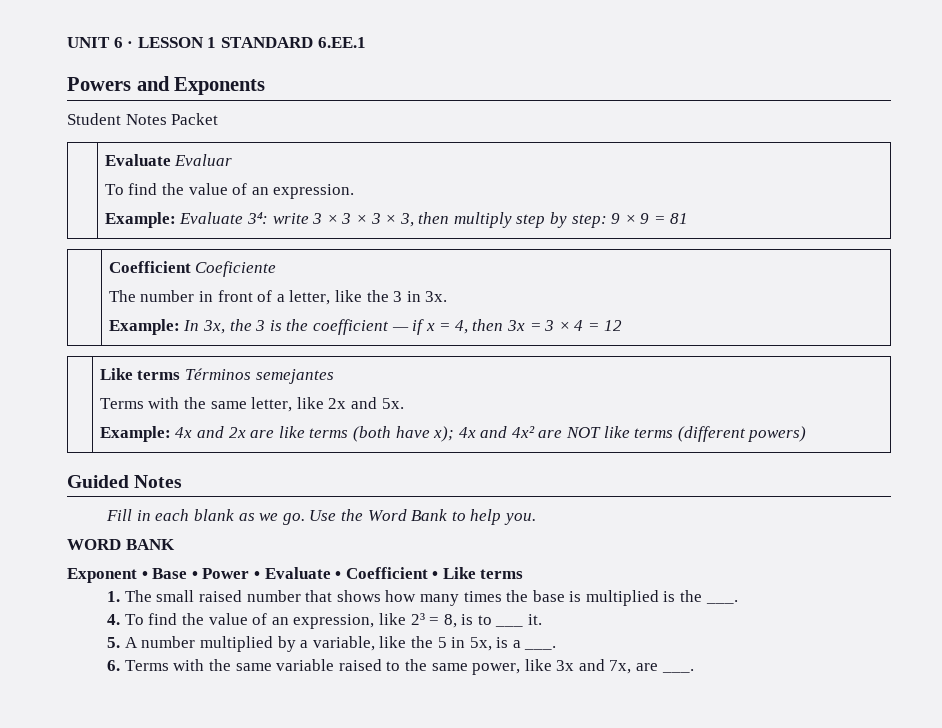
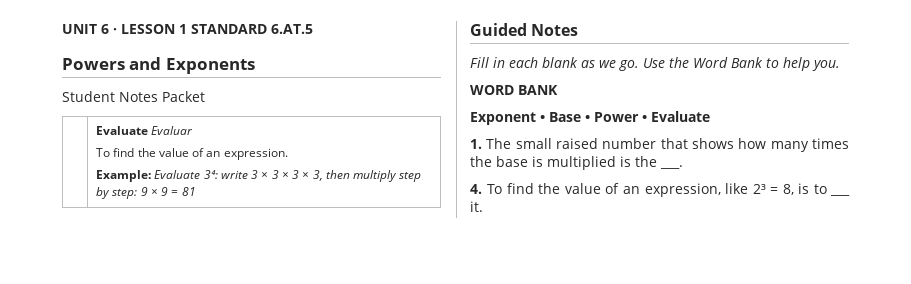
[317,37,366,48] 6.EE.1 -> [270,24,313,34] 6.AT.5
[108,261,277,277] [108,290,448,305] [108,319,622,335] [99,368,334,384] [99,397,404,412] [99,426,807,442] // | Coefficient Coeficiente // The number in front of a letter, like the 3 in 3x. // Example: In 3x, the 3 is the coefficient — if x = 4, then 3x = 3 × 4 = 12 // | Like terms Términos semejantes // Terms with the same letter, like 2x and 5x. // Example: 4x and 2x are like terms (both have x); 4x and 4x² are NOT like terms (different powers) -> (196, 191) none
[335,567,524,579] • Coefficient • Like terms -> (710, 116) none
[107,636,557,652] [107,659,694,675] // 5. A number multiplied by a variable, like the 5 in 5x, is a ___. // 6. Terms with the same variable raised to the same power, like 3x and 7x, are ___. -> (483, 206) none

